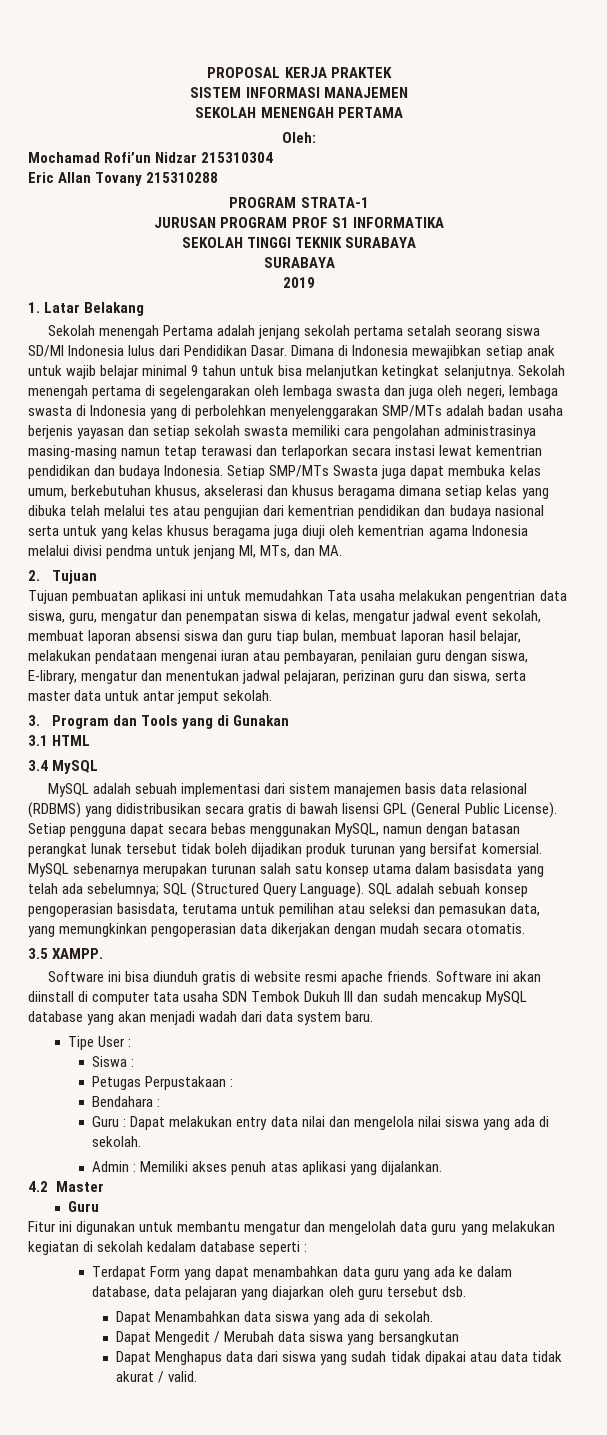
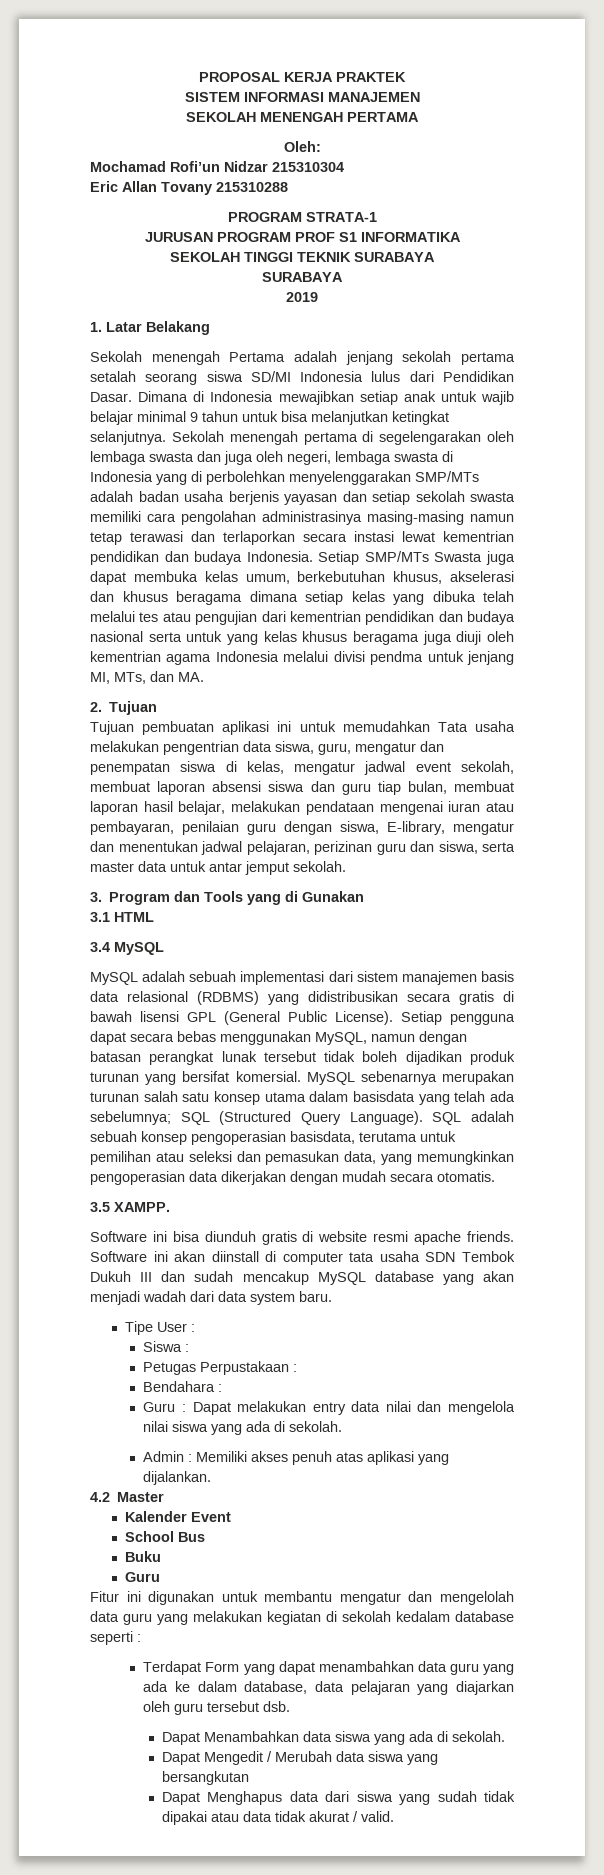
(104, 1186) none -> [124,1511,231,1522] [124,1531,205,1542] [124,1551,161,1562] // Kalender Event // School Bus // Buku

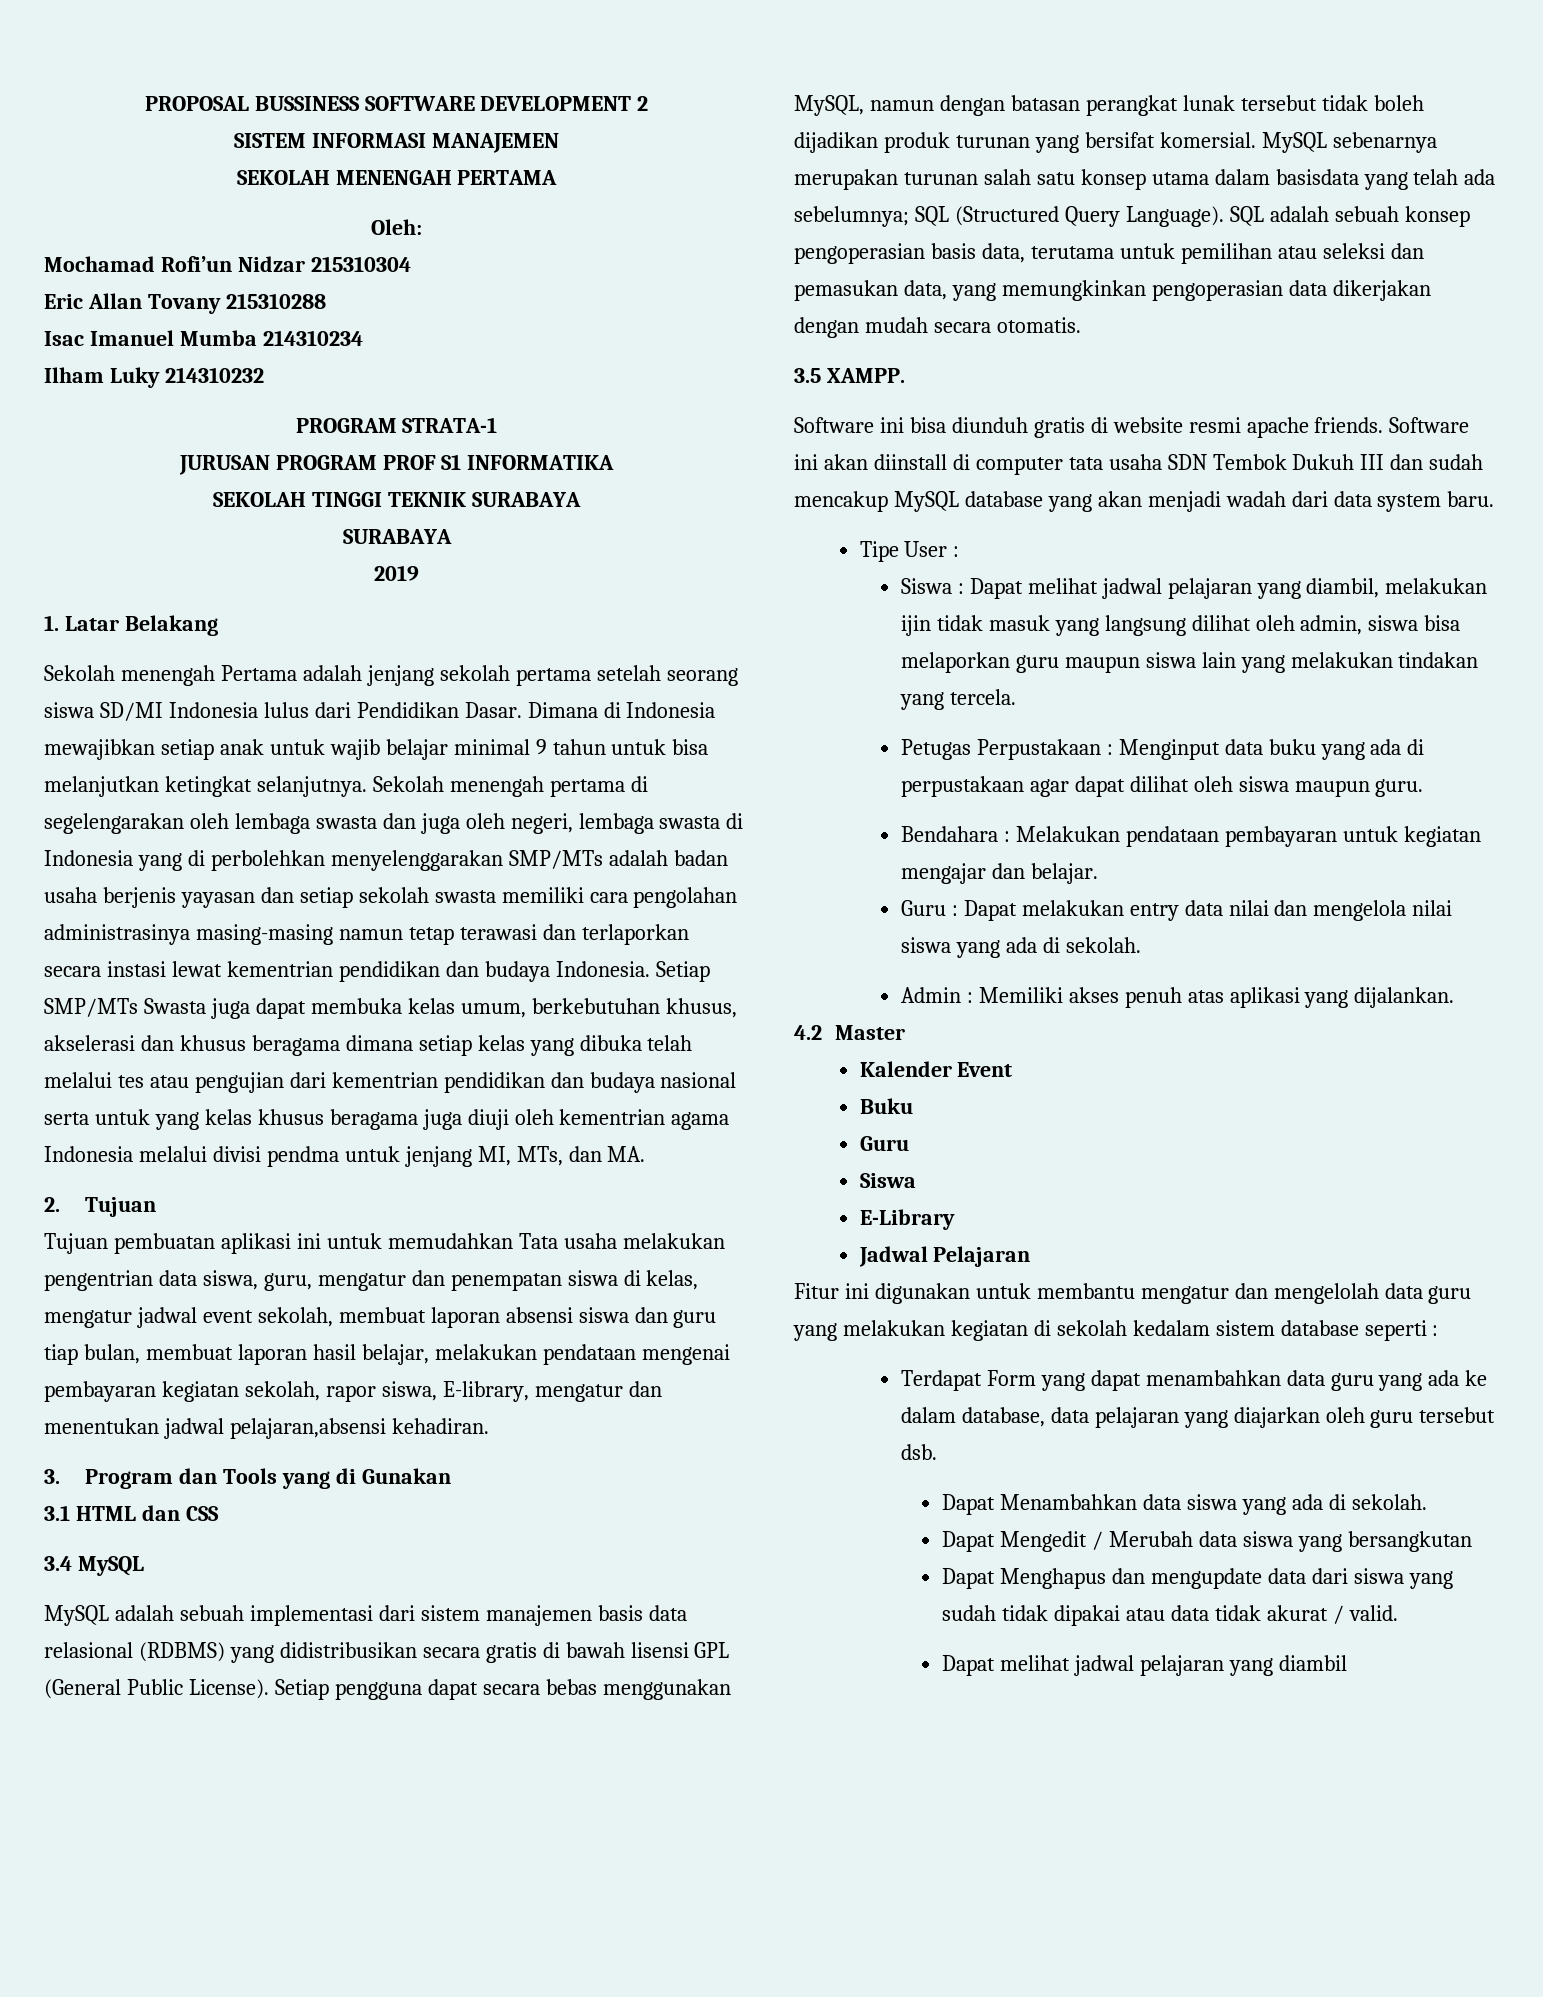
[284,72,406,82] KERJA PRAKTEK -> [254,96,649,111] BUSSINESS SOFTWARE DEVELOPMENT 2
(288, 187) none -> [44,330,363,346] [44,367,264,388] // Isac Imanuel Mumba 214310234 // Ilham Luky 214310232
[90,371,136,382] setalah -> [596,665,661,681] setelah
[448,801,514,812] [90,821,332,835] iuran atau pembayaran, penilaian guru dengan -> [44,1381,376,1402] pembayaran kegiatan sekolah, rapor
[246,841,515,855] [90,861,346,875] pelajaran, perizinan guru dan siswa, serta master data untuk antar jemput sekolah. -> [229,1418,489,1439] pelajaran,absensi kehadiran.
(154, 917) none -> [141,1505,219,1521] dan CSS
[290,1131,355,1144] basisdata, -> [930,243,1025,263] basis data,
[143,1361,298,1375] [143,1381,223,1392] // Petugas Perpustakaan : // Bendahara : -> [969,578,1488,599] [900,615,1461,636] [900,652,1479,673] [899,689,1016,710] [900,739,1425,760] [900,776,1424,797] [900,826,1481,847] [900,863,1098,884] Dapat melihat jadwal pelajaran yang diambil, melakukan ijin tidak masuk yang langsung dilihat oleh admin, siswa bisa melaporkan guru maupun siswa lain yang melakukan tindakan yang tercela. // Petugas Perpustakaan : Menginput data buku yang ada di perpustakaan agar dapat dilihat oleh siswa maupun guru. // Bendahara : Melakukan pendataan pembayaran untuk kegiatan mengajar dan belajar.
[124,1531,205,1542] // School Bus -> (1013, 1069) none
(160, 1577) none -> [859,1173,916,1188] [859,1209,955,1230] [858,1246,1031,1267] // Siswa // E-Library // Jadwal Pelajaran
(450, 1616) none -> [1215,1320,1275,1336] sistem
(283, 1798) none -> [1112,1568,1263,1589] dan mengupdate
(395, 1816) none -> [942,1655,1347,1676] // Dapat melihat jadwal pelajaran yang diambil

